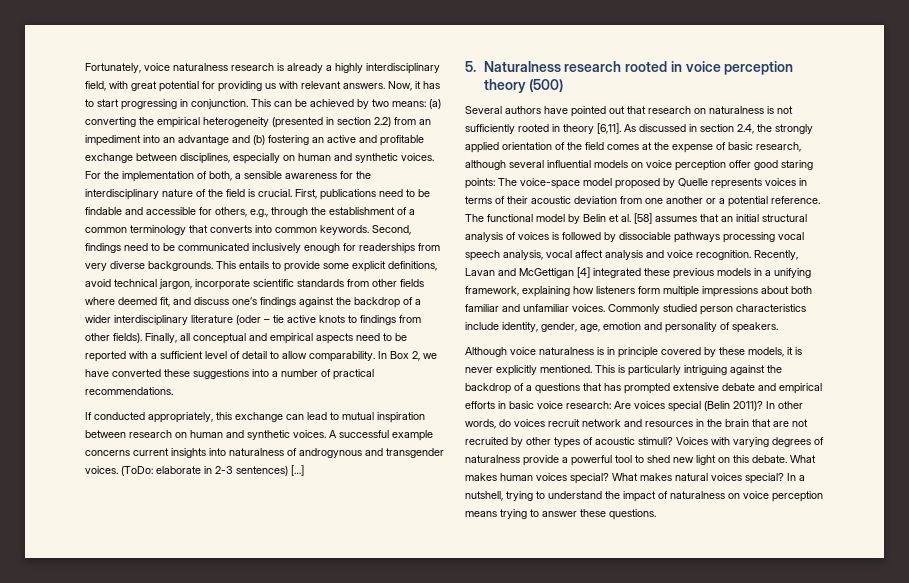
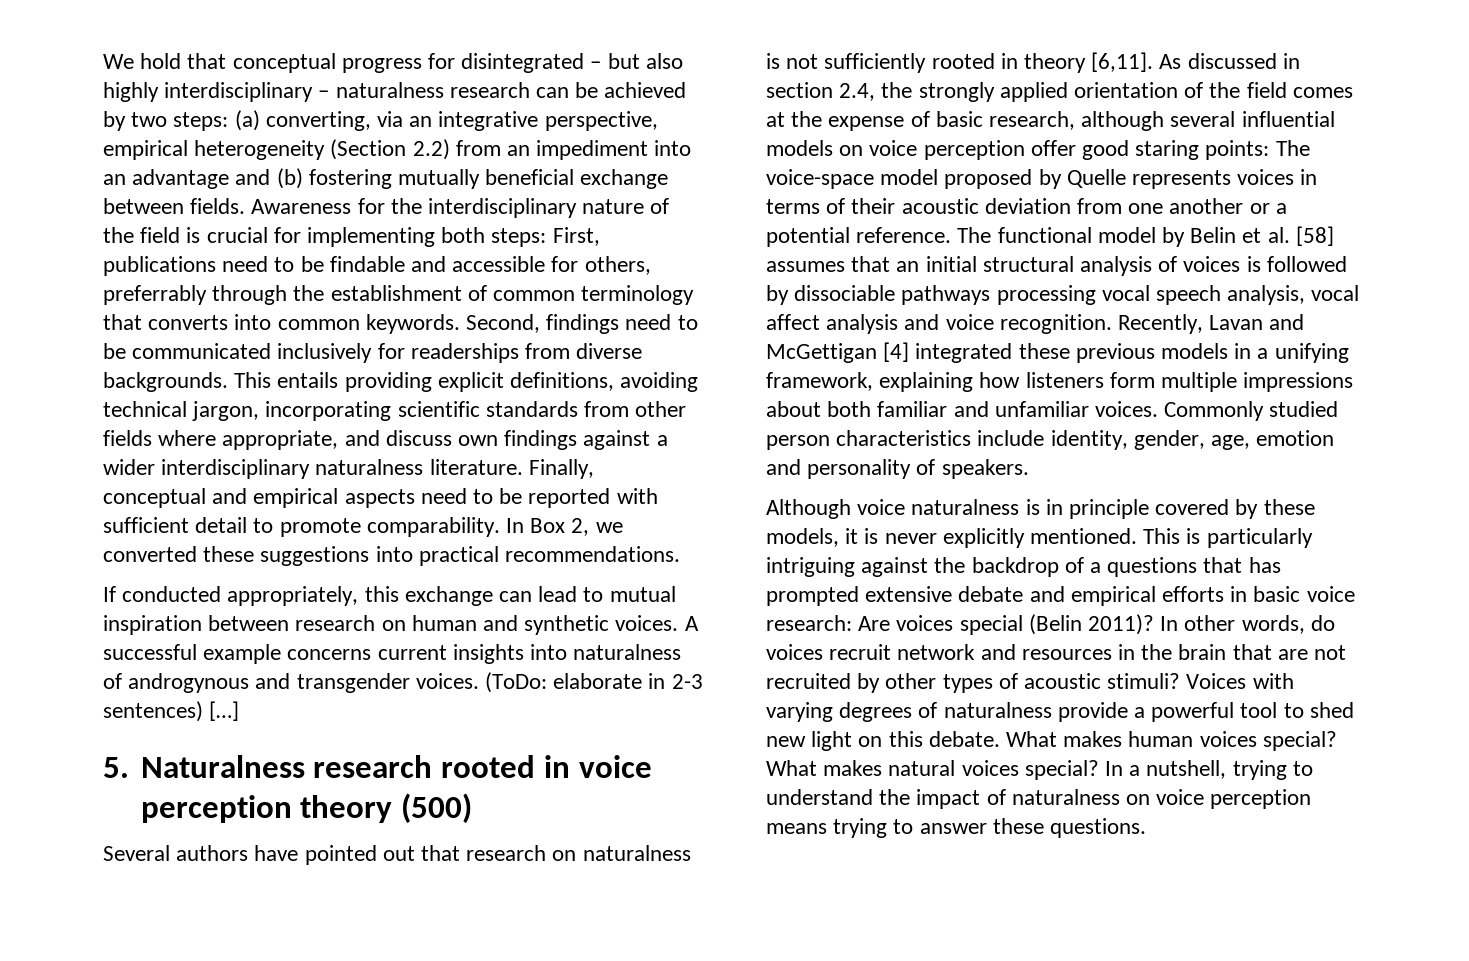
[85,63,440,74] [85,81,440,92] [85,99,271,110] Fortunately, voice naturalness research is already a highly interdisciplinary field, with great potential for providing us with relevant answers. Now, it has to start progressing in conjunction. This -> [103,53,683,73] [103,82,530,102] We hold that conceptual progress for disintegrated – but also highly interdisciplinary – naturalness research
[392,99,441,109] [85,117,371,128] means: (a) converting the empirical heterogeneity (presented in section -> [173,110,658,131] [103,139,407,160] steps: (a) converting, via an integrative perspective, empirical heterogeneity (Section
[312,135,424,146] [85,153,434,164] [85,171,337,182] an active and profitable exchange between disciplines, especially on human and synthetic voices. For the implementation of both, a sensible awareness -> [398,169,669,189] [103,198,352,214] mutually beneficial exchange between fields. Awareness
[258,189,292,197] crucial. -> [206,227,547,247] crucial for implementing both steps:
[250,209,268,217] e.g., -> [103,285,207,305] preferrably
[409,209,415,215] a -> (487, 293) none
[304,243,340,253] enough -> (373, 353) none
[85,263,107,271] very -> (571, 351) none
[272,261,349,272] to provide some -> [344,372,432,392] providing
[85,279,111,287] avoid -> [620,372,699,392] avoiding
[195,279,250,290] incorporate -> [265,401,392,421] incorporating
[118,297,170,307] deemed fit, -> [222,430,339,450] appropriate,
[232,297,257,305] one’s -> [458,435,499,446] own
[336,297,421,308] [85,315,421,326] [85,333,190,343] the backdrop of a wider interdisciplinary literature (oder – tie active knots to findings from other fields). Finally, all -> [656,435,668,446] [103,459,594,479] a wider interdisciplinary naturalness literature. Finally,
[151,351,240,359] a sufficient level of -> [103,517,189,533] sufficient
[282,351,307,359] allow -> [279,518,361,537] promote
[85,369,109,377] have -> (623, 527) none
[272,369,331,377] a number of -> (413, 554) none

